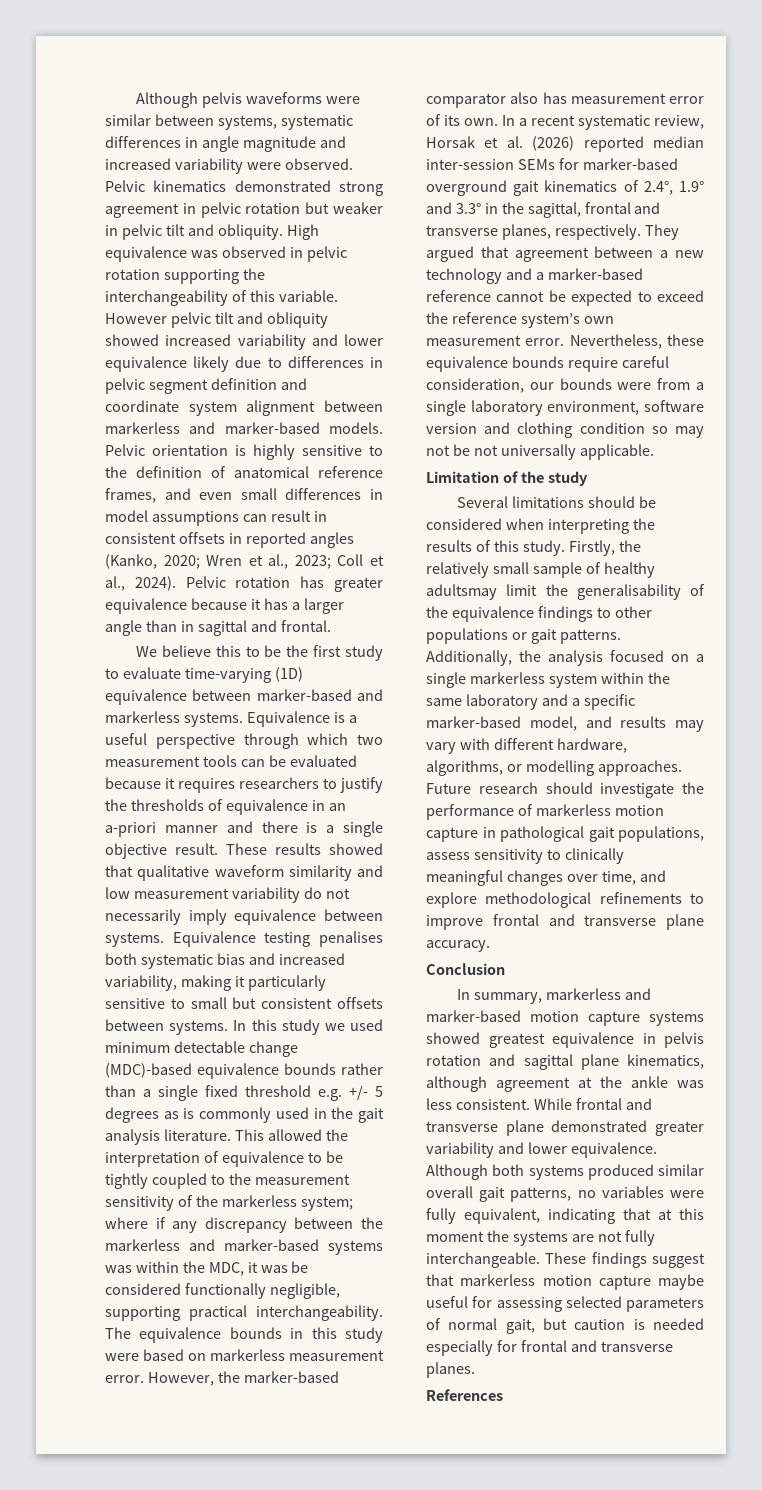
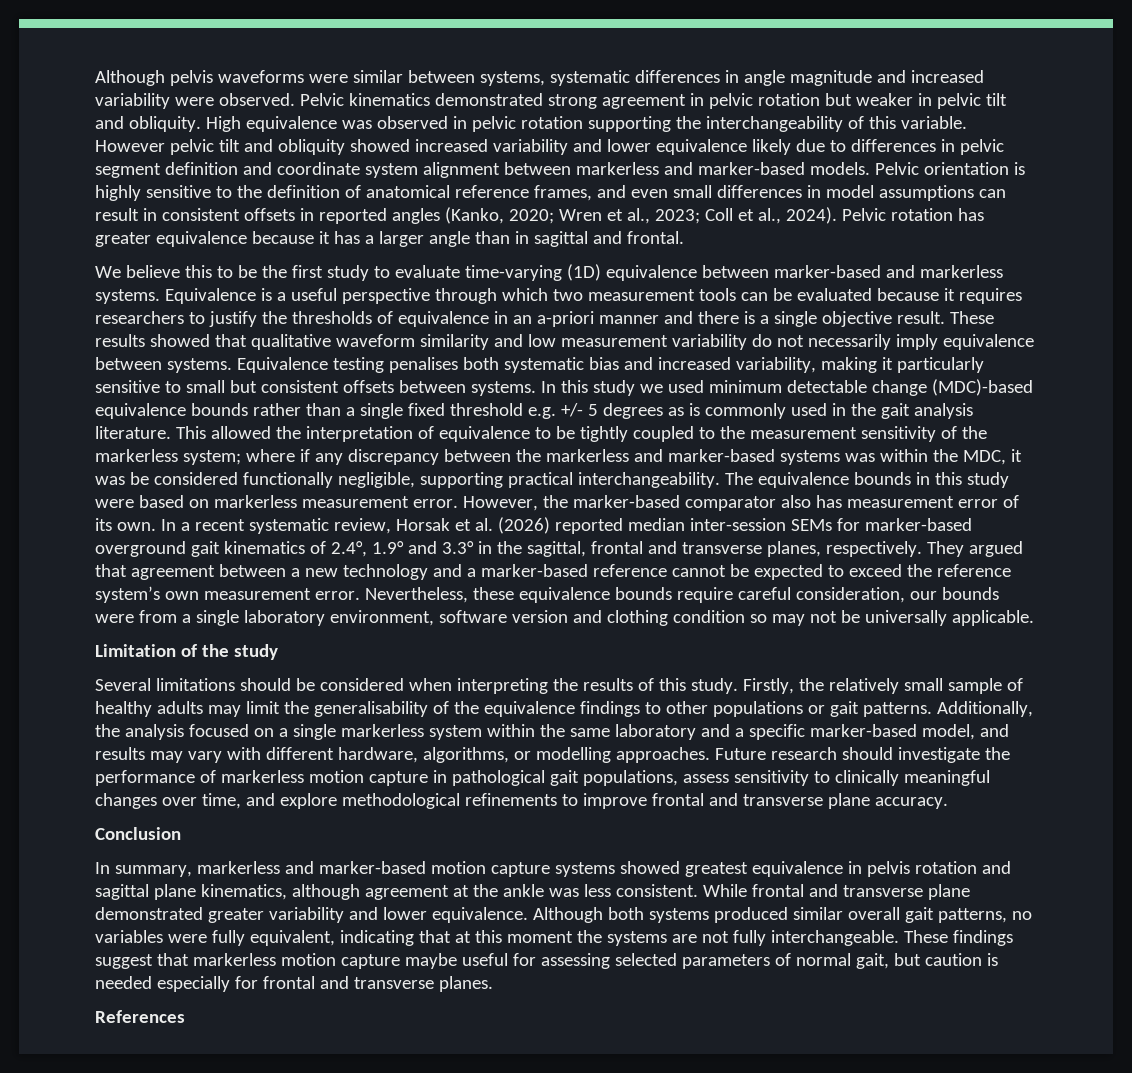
[473,445,498,456] not -> (860, 616) none
[426,584,497,600] adultsmay -> [156,701,241,717] adults may

